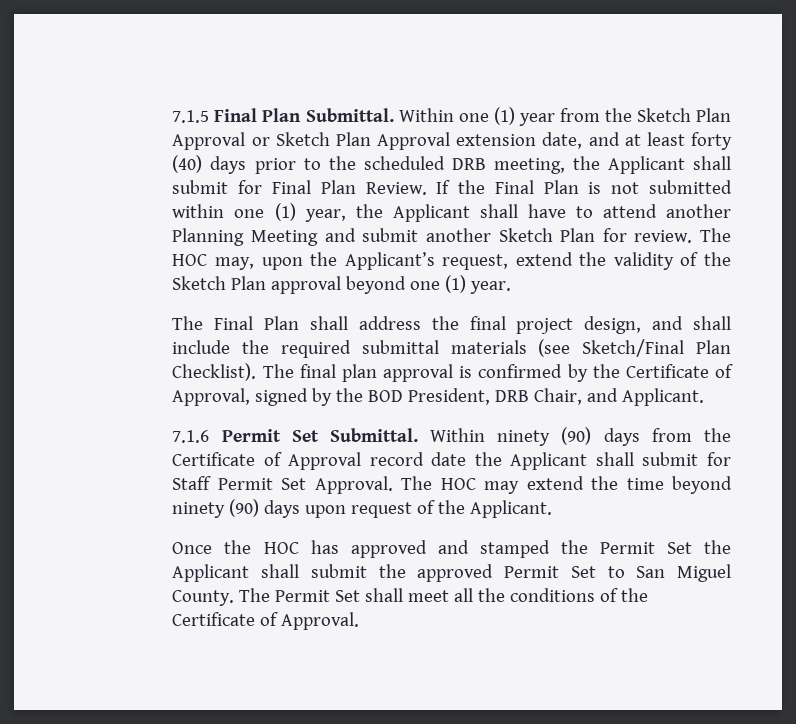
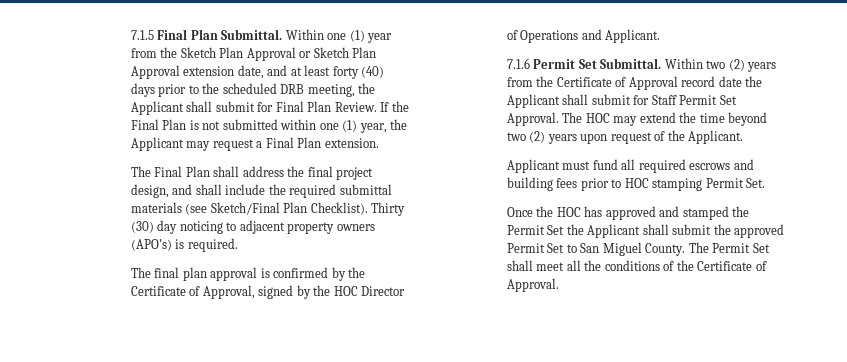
[479,204,731,218] [172,228,731,246] [172,252,731,270] [172,275,512,294] shall have to attend another Planning Meeting and submit another Sketch Plan for review. The HOC may, upon the Applicant’s request, extend the validity of the Sketch Plan approval beyond one (1) year. -> [186,137,379,151] may request a Final Plan extension.
(257, 372) none -> [371,202,406,216] [130,220,375,234] [130,238,238,252] Thirty (30) day noticing to adjacent property owners (APO’s) is required. //
[368,388,583,405] BOD President, DRB Chair, -> [333,286,406,296] [506,30,579,43] HOC Director of Operations
[497,427,640,446] ninety (90) days -> [706,59,777,72] two (2) years
[172,499,301,518] ninety (90) days -> [506,131,577,144] two (2) years
(553, 509) none -> [506,159,754,173] [506,177,766,191] // Applicant must fund all required escrows and building fees prior to HOC stamping Permit Set.

